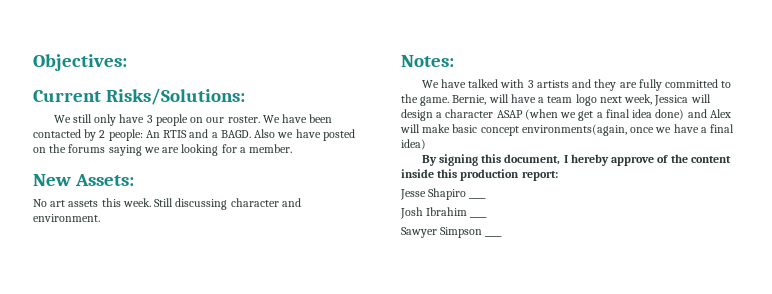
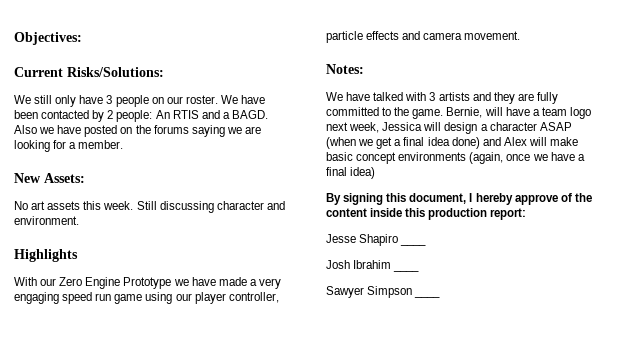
(100, 218) none -> [14,249,78,262] [14,277,281,289] [14,292,279,304] [326,31,521,43] // Highlights // With our Zero Engine Prototype we have made a very engaging speed run game using our player controller, particle effects and camera movement.
[521,124,627,136] environments(again, -> [398,152,504,164] environments (again,

